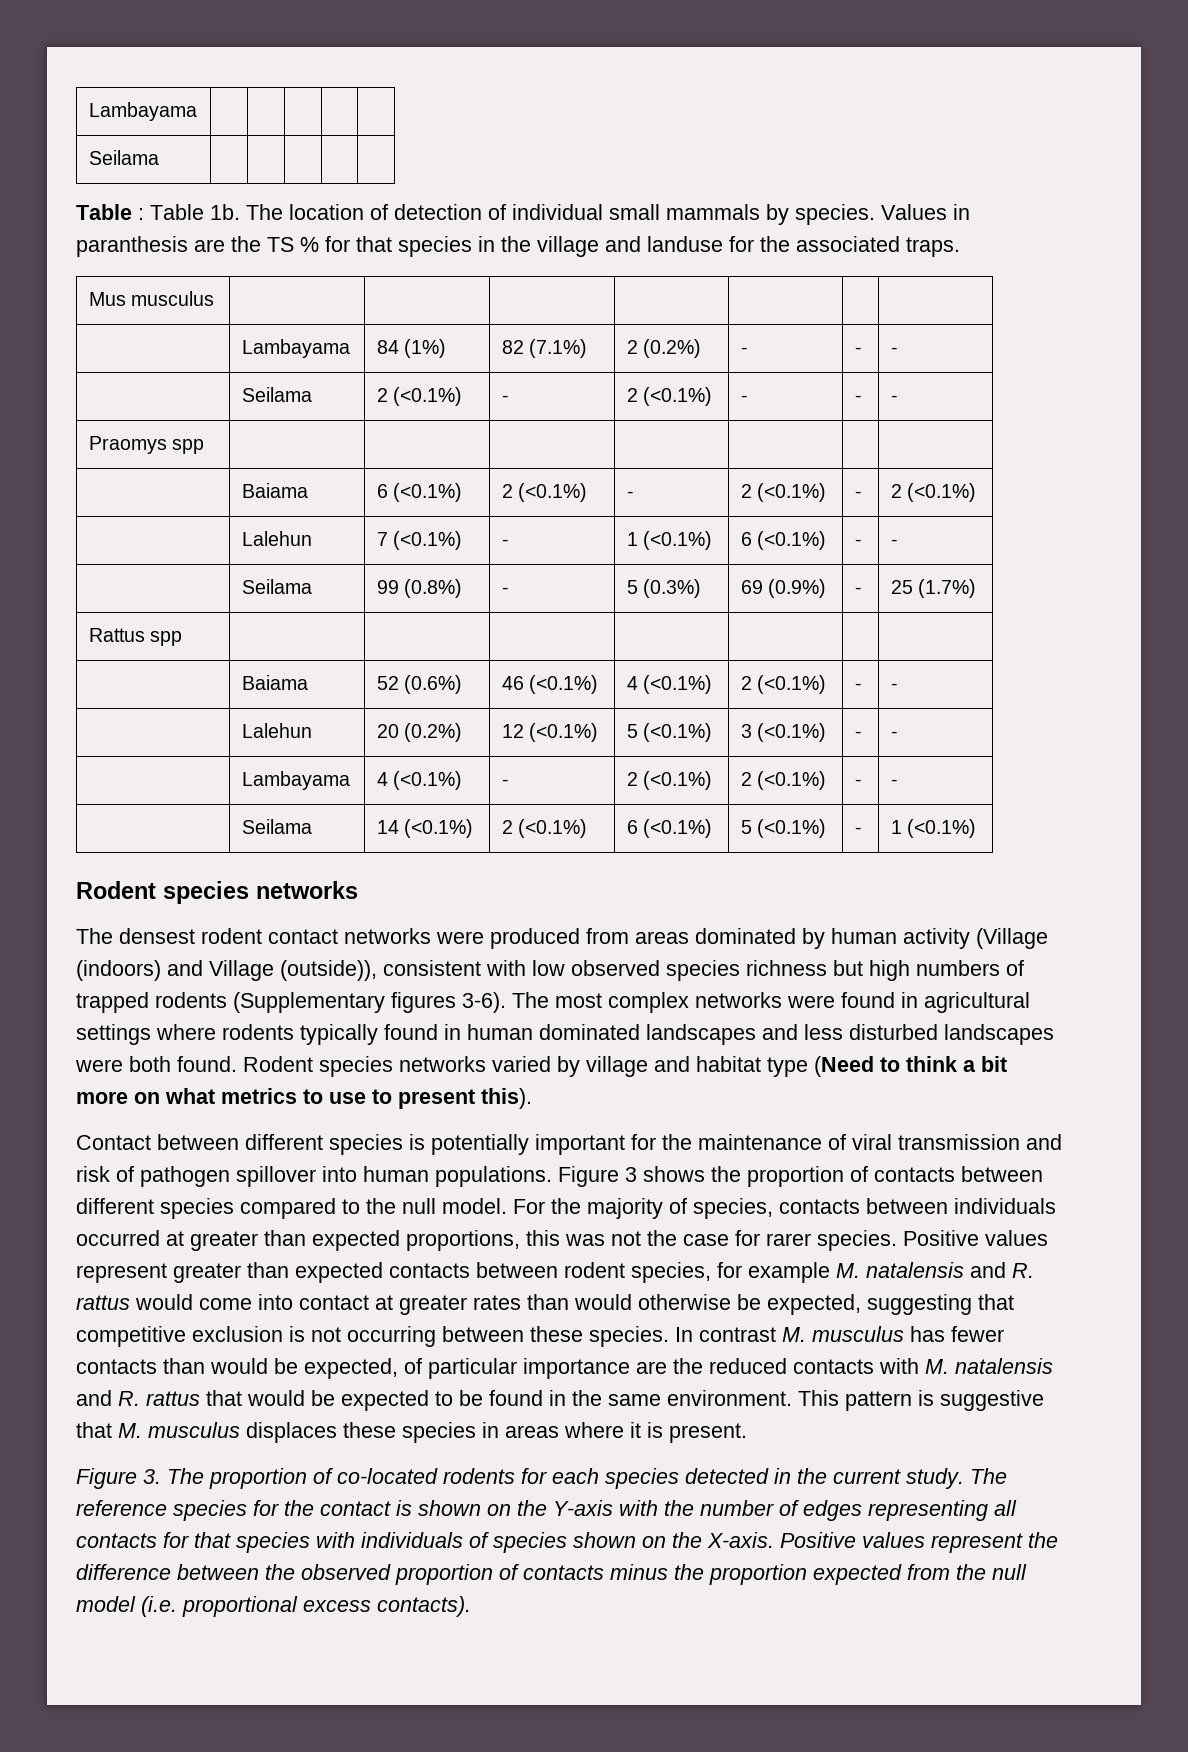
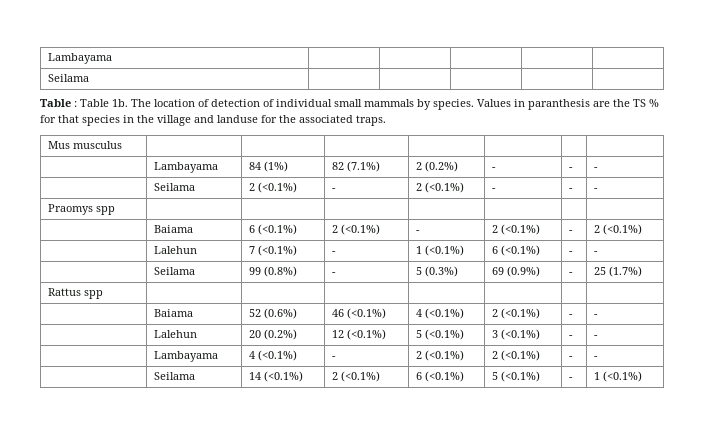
[76,881,358,904] [76,928,1048,949] [76,960,1024,981] [76,992,1030,1013] [76,1024,1054,1045] [75,1056,1007,1077] [76,1088,532,1109] [76,1134,1062,1155] [76,1166,1043,1187] [76,1198,1056,1219] [76,1230,1048,1251] [76,1262,1034,1283] [76,1294,1014,1315] [76,1326,1004,1347] [76,1358,1053,1379] [76,1390,1044,1411] [76,1422,747,1443] [76,1468,1007,1489] [76,1500,1017,1521] [76,1532,1058,1553] [76,1564,1027,1585] [76,1596,471,1617] // Rodent species networks // The densest rodent contact networks were produced from areas dominated by human activity (Village (indoors) and Village (outside)), consistent with low observed species richness but high numbers of trapped rodents (Supplementary figures 3-6). The most complex networks were found in agricultural settings where rodents typically found in human dominated landscapes and less disturbed landscapes were both found. Rodent species networks varied by village and habitat type (Need to think a bit more on what metrics to use to present this). // Contact between different species is potentially important for the maintenance of viral transmission and risk of pathogen spillover into human populations. Figure 3 shows the proportion of contacts between different species compared to the null model. For the majority of species, contacts between individuals occurred at greater than expected proportions, this was not the case for rarer species. Positive values represent greater than expected contacts between rodent species, for example M. natalensis and R. rattus would come into contact at greater rates than would otherwise be expected, suggesting that competitive exclusion is not occurring between these species. In contrast M. musculus has fewer contacts than would be expected, of particular importance are the reduced contacts with M. natalensis and R. rattus that would be expected to be found in the same environment. This pattern is suggestive that M. musculus displaces these species in areas where it is present. // Figure 3. The proportion of co-located rodents for each species detected in the current study. The reference species for the contact is shown on the Y-axis with the number of edges representing all contacts for that species with individuals of species shown on the X-axis. Positive values represent the difference between the observed proportion of contacts minus the proportion expected from the null model (i.e. proportional excess contacts). -> (642, 376) none

